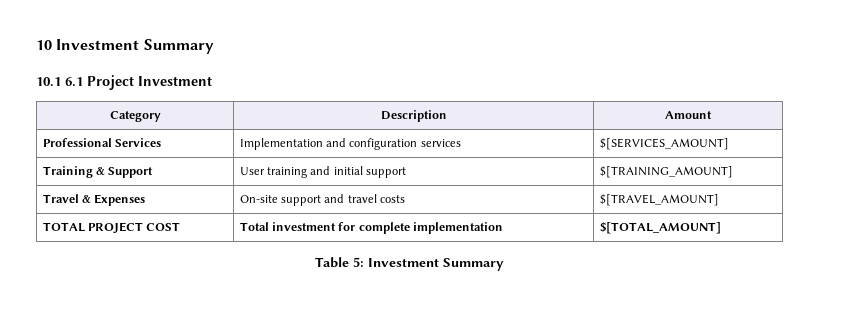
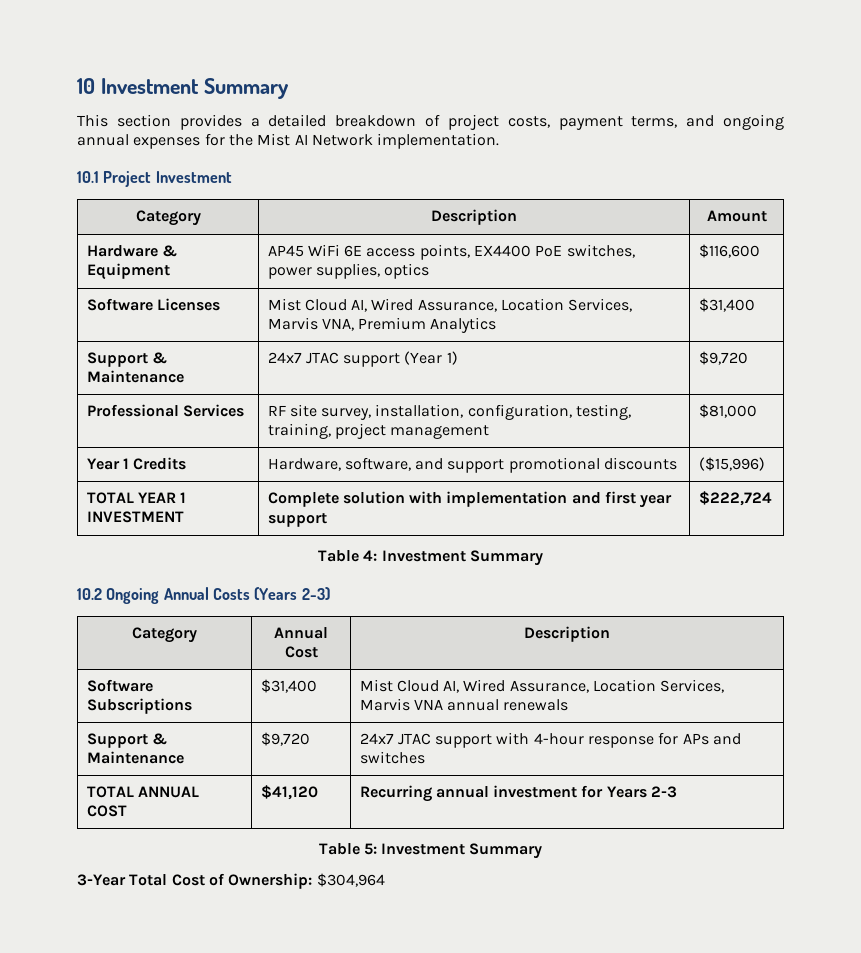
(214, 46) none -> [77,114,785,130] [77,133,500,149] // This section provides a detailed breakdown of project costs, payment terms, and ongoing annual expenses for the Mist AI Network implementation.
[65,77,83,87] 6.1 -> (99, 177) none
[42,138,161,147] [239,138,461,150] [599,138,729,150] [42,166,154,178] [239,166,407,178] [599,166,733,178] [42,194,146,206] [239,194,406,206] [599,194,719,206] [42,222,143,234] Professional Services | Implementation and configuration services | $[SERVICES_AMOUNT] // Training & Support | User training and initial support | $[TRAINING_AMOUNT] // Travel & Expenses | On-site support and travel costs | $[TRAVEL_AMOUNT] // TOTAL PROJECT -> [86,245,177,257] [86,263,170,280] [267,244,635,260] [267,263,430,279] [698,244,760,258] [86,298,220,311] [267,298,633,312] [267,317,497,333] [698,298,755,312] [86,352,167,367] [86,370,184,383] [267,351,458,367] [698,351,748,365] [86,404,244,417] [267,404,632,420] [267,423,490,439] [698,404,757,418] [86,457,187,470] [267,457,678,473] [698,457,765,471] [86,492,187,504] [86,511,184,523] [267,491,673,508] [267,513,327,527] [698,491,772,506] [318,550,543,566] [77,587,330,604] [132,627,197,643] [274,627,328,639] [284,646,318,658] [524,626,610,642] [86,679,153,692] [86,698,192,714] [260,679,317,693] [359,679,725,693] [359,698,569,711] [86,733,167,748] [86,751,184,764] [260,732,310,746] [359,732,742,748] [359,751,425,764] [86,786,199,798] Hardware & Equipment | AP45 WiFi 6E access points, EX4400 PoE switches, power supplies, optics | $116,600 // Software Licenses | Mist Cloud AI, Wired Assurance, Location Services, Marvis VNA, Premium Analytics | $31,400 // Support & Maintenance | 24x7 JTAC support (Year 1) | $9,720 // Professional Services | RF site survey, installation, configuration, testing, training, project management | $81,000 // Year 1 Credits | Hardware, software, and support promotional discounts | ($15,996) // TOTAL YEAR 1 INVESTMENT | Complete solution with implementation and first year support | $222,724 // Table 4: Investment Summary // 10.2 Ongoing Annual Costs (Years 2-3) // Category | Annual Cost | Description // Software Subscriptions | $31,400 | Mist Cloud AI, Wired Assurance, Location Services, Marvis VNA annual renewals // Support & Maintenance | $9,720 | 24x7 JTAC support with 4-hour response for APs and switches // TOTAL ANNUAL
[239,222,504,234] [599,221,721,234] [315,257,504,271] Total investment for complete implementation | $[TOTAL_AMOUNT] // Table 5: Investment Summary -> [260,785,318,800] [359,785,678,802] [318,843,543,859] [77,873,385,889] $41,120 | Recurring annual investment for Years 2-3 // Table 5: Investment Summary // 3-Year Total Cost of Ownership: $304,964

